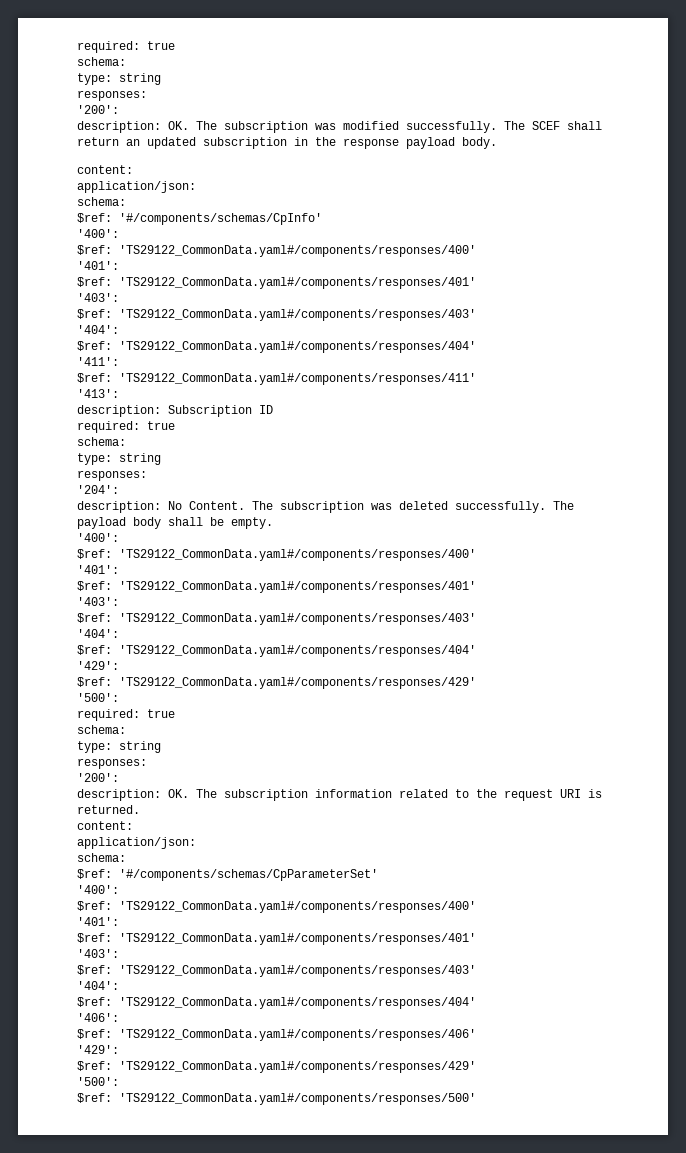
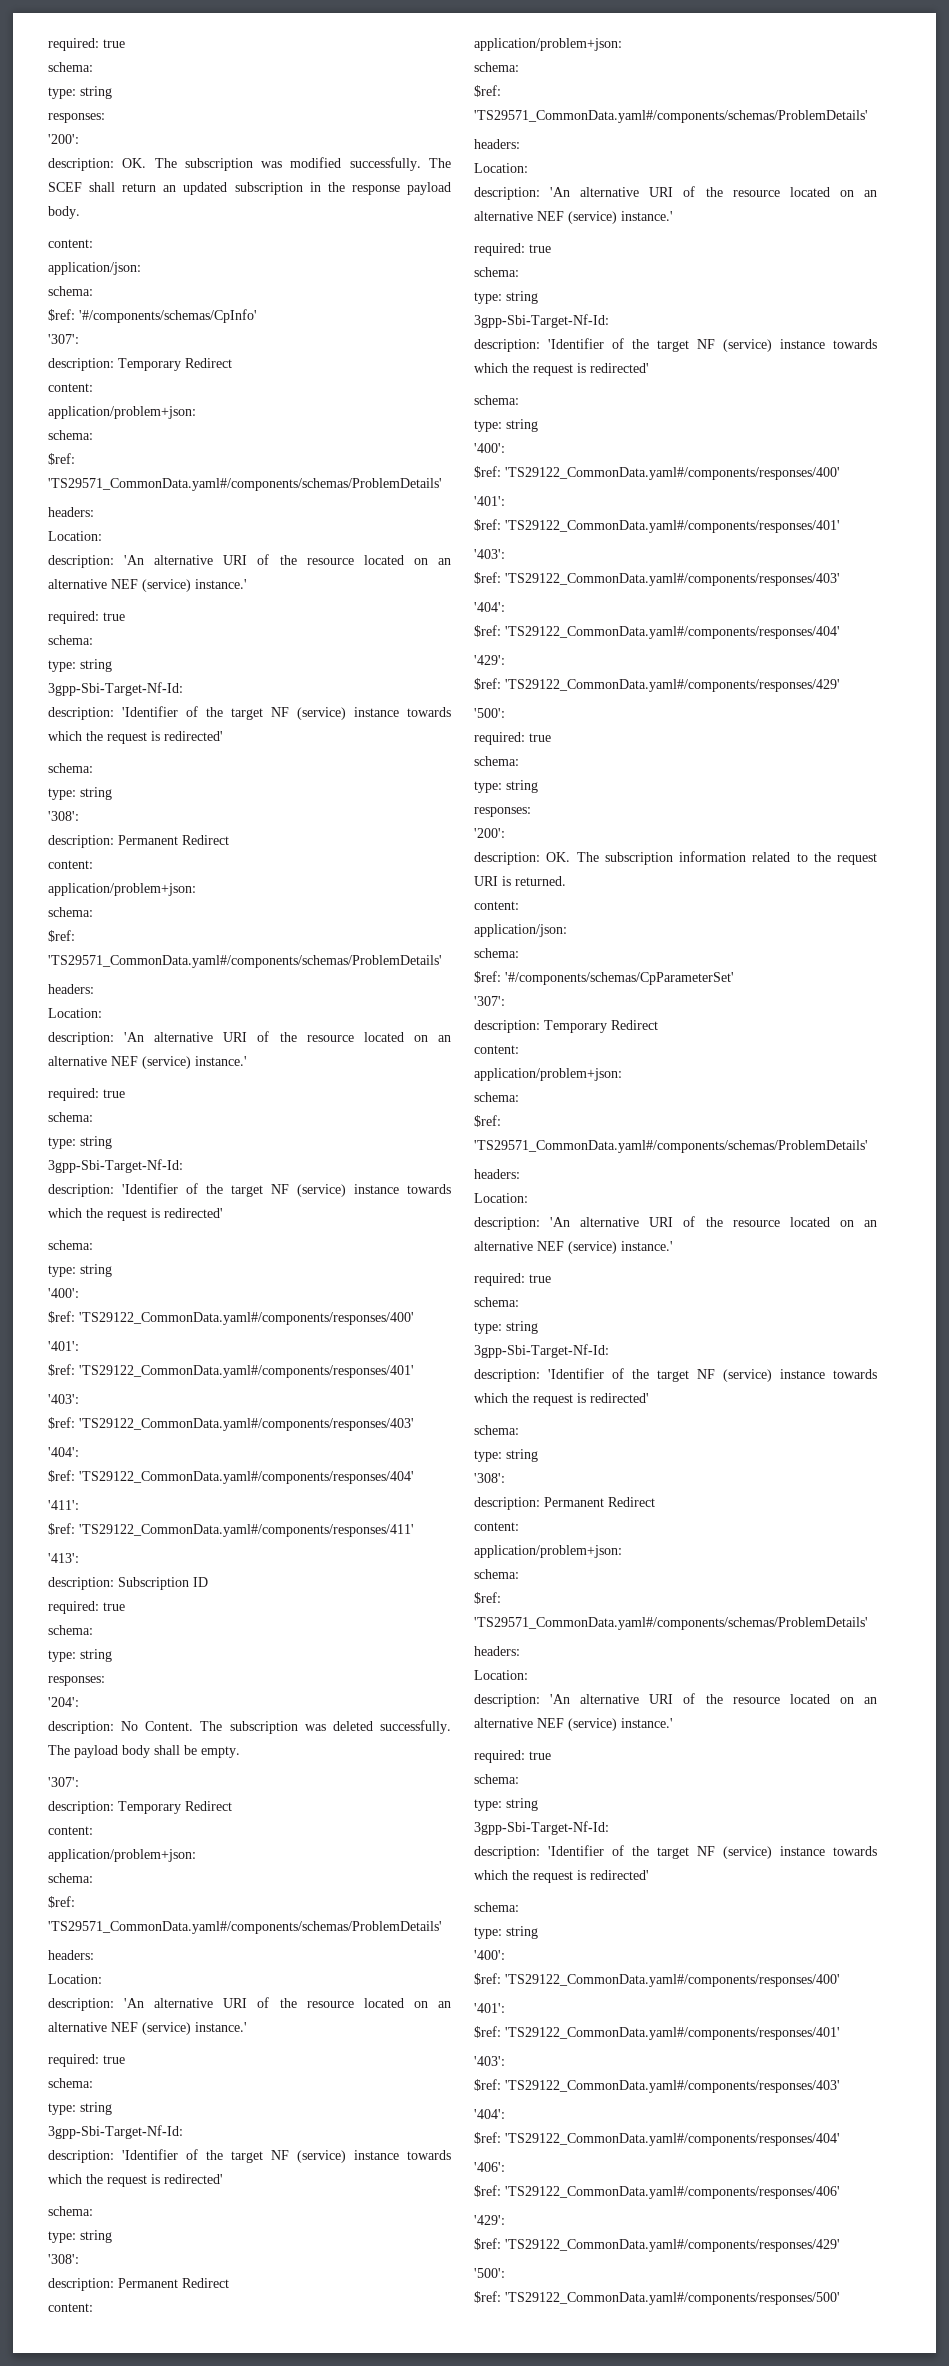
(322, 219) none -> [48,334,79,344] [48,358,232,371] [48,383,93,392] [48,406,196,419] [48,430,93,440] [48,453,75,465] [48,478,442,491] [48,507,94,517] [48,531,102,541] [48,554,451,568] [48,579,247,592] [48,611,125,624] [48,635,93,645] [48,659,112,672] [48,682,183,696] [48,706,451,720] [48,731,223,744] [48,763,93,773] [48,787,112,800] [48,811,79,821] [48,835,229,848] [48,860,93,869] [48,883,196,896] [48,907,93,917] [48,930,75,942] [48,955,442,968] [48,984,94,994] [48,1008,102,1018] [48,1031,451,1045] [48,1056,247,1069] [48,1088,125,1101] [48,1112,93,1122] [48,1136,112,1149] [48,1159,183,1173] [48,1183,451,1197] [48,1208,223,1221] [48,1240,93,1250] [48,1264,112,1277] // '307': // description: Temporary Redirect // content: // application/problem+json: // schema: // $ref: 'TS29571_CommonData.yaml#/components/schemas/ProblemDetails' // headers: // Location: // description: 'An alternative URI of the resource located on an alternative NEF (service) instance.' // required: true // schema: // type: string // 3gpp-Sbi-Target-Nf-Id: // description: 'Identifier of the target NF (service) instance towards which the request is redirected' // schema: // type: string // '308': // description: Permanent Redirect // content: // application/problem+json: // schema: // $ref: 'TS29571_CommonData.yaml#/components/schemas/ProblemDetails' // headers: // Location: // description: 'An alternative URI of the resource located on an alternative NEF (service) instance.' // required: true // schema: // type: string // 3gpp-Sbi-Target-Nf-Id: // description: 'Identifier of the target NF (service) instance towards which the request is redirected' // schema: // type: string
(273, 523) none -> [48,1777,79,1787] [48,1801,232,1814] [48,1826,93,1835] [48,1849,196,1862] [48,1873,93,1883] [48,1896,75,1908] [48,1921,442,1934] [48,1950,94,1960] [48,1974,102,1984] [48,1997,451,2011] [48,2022,247,2035] [48,2054,125,2067] [48,2078,93,2088] [48,2102,112,2115] [48,2125,183,2139] [48,2149,451,2163] [48,2174,223,2187] [48,2206,93,2216] [48,2230,112,2243] [48,2254,79,2264] [48,2278,229,2291] [48,2303,93,2312] [474,38,622,51] [474,62,519,72] [474,85,501,97] [474,110,868,123] [474,139,520,149] [474,163,528,173] [474,186,877,200] [474,211,673,224] [474,243,551,256] [474,267,519,277] [474,291,538,304] [474,314,609,328] [474,338,877,352] [474,363,649,376] [474,395,519,405] [474,419,538,432] // '307': // description: Temporary Redirect // content: // application/problem+json: // schema: // $ref: 'TS29571_CommonData.yaml#/components/schemas/ProblemDetails' // headers: // Location: // description: 'An alternative URI of the resource located on an alternative NEF (service) instance.' // required: true // schema: // type: string // 3gpp-Sbi-Target-Nf-Id: // description: 'Identifier of the target NF (service) instance towards which the request is redirected' // schema: // type: string // '308': // description: Permanent Redirect // content: // application/problem+json: // schema: // $ref: 'TS29571_CommonData.yaml#/components/schemas/ProblemDetails' // headers: // Location: // description: 'An alternative URI of the resource located on an alternative NEF (service) instance.' // required: true // schema: // type: string // 3gpp-Sbi-Target-Nf-Id: // description: 'Identifier of the target NF (service) instance towards which the request is redirected' // schema: // type: string
(378, 875) none -> [474,996,505,1006] [474,1020,658,1033] [474,1045,519,1054] [474,1068,622,1081] [474,1092,519,1102] [474,1115,501,1127] [474,1140,868,1153] [474,1169,520,1179] [474,1193,528,1203] [474,1216,877,1230] [474,1241,673,1254] [474,1273,551,1286] [474,1297,519,1307] [474,1321,538,1334] [474,1344,609,1358] [474,1368,877,1382] [474,1393,649,1406] [474,1425,519,1435] [474,1449,538,1462] [474,1473,505,1483] [474,1497,655,1510] [474,1522,519,1531] [474,1545,622,1558] [474,1569,519,1579] [474,1592,501,1604] [474,1617,868,1630] [474,1646,520,1656] [474,1670,528,1680] [474,1693,877,1707] [474,1718,673,1731] [474,1750,551,1763] [474,1774,519,1784] [474,1798,538,1811] [474,1821,609,1835] [474,1845,877,1859] [474,1870,649,1883] [474,1902,519,1912] [474,1926,538,1939] // '307': // description: Temporary Redirect // content: // application/problem+json: // schema: // $ref: 'TS29571_CommonData.yaml#/components/schemas/ProblemDetails' // headers: // Location: // description: 'An alternative URI of the resource located on an alternative NEF (service) instance.' // required: true // schema: // type: string // 3gpp-Sbi-Target-Nf-Id: // description: 'Identifier of the target NF (service) instance towards which the request is redirected' // schema: // type: string // '308': // description: Permanent Redirect // content: // application/problem+json: // schema: // $ref: 'TS29571_CommonData.yaml#/components/schemas/ProblemDetails' // headers: // Location: // description: 'An alternative URI of the resource located on an alternative NEF (service) instance.' // required: true // schema: // type: string // 3gpp-Sbi-Target-Nf-Id: // description: 'Identifier of the target NF (service) instance towards which the request is redirected' // schema: // type: string

